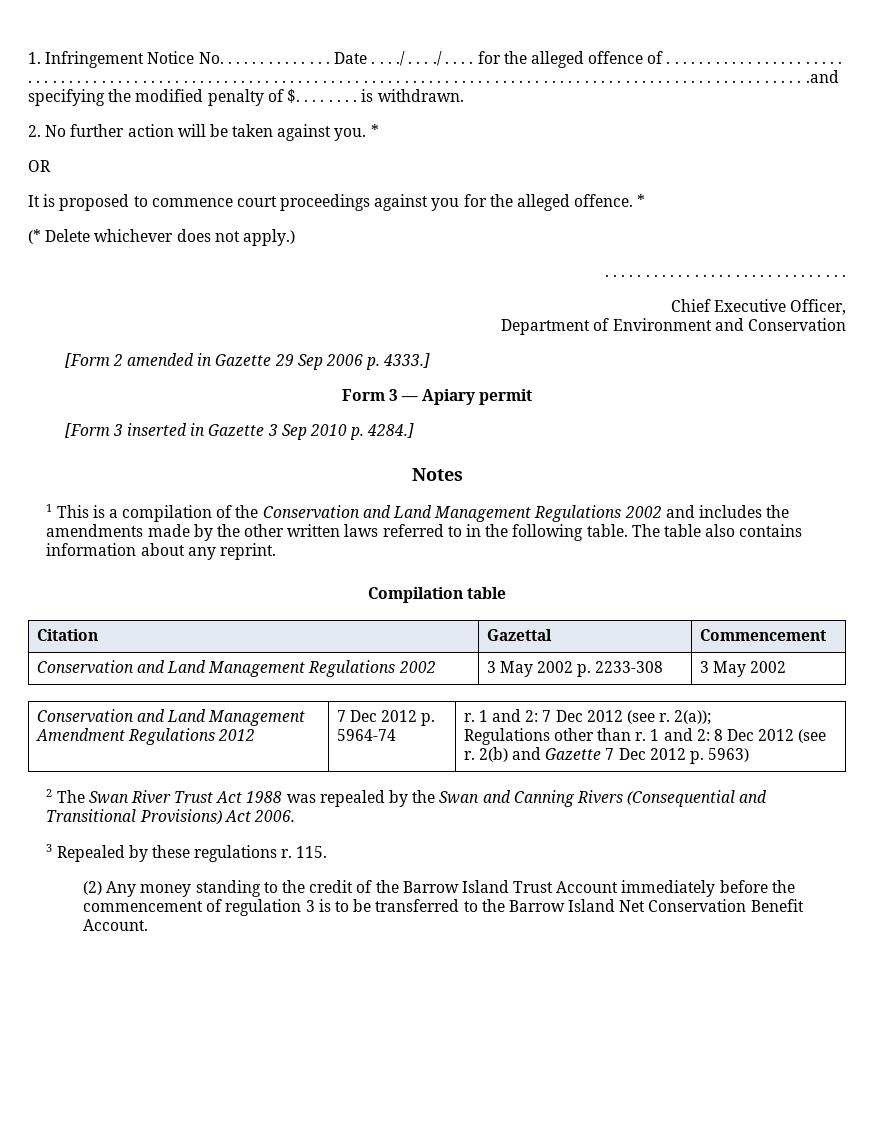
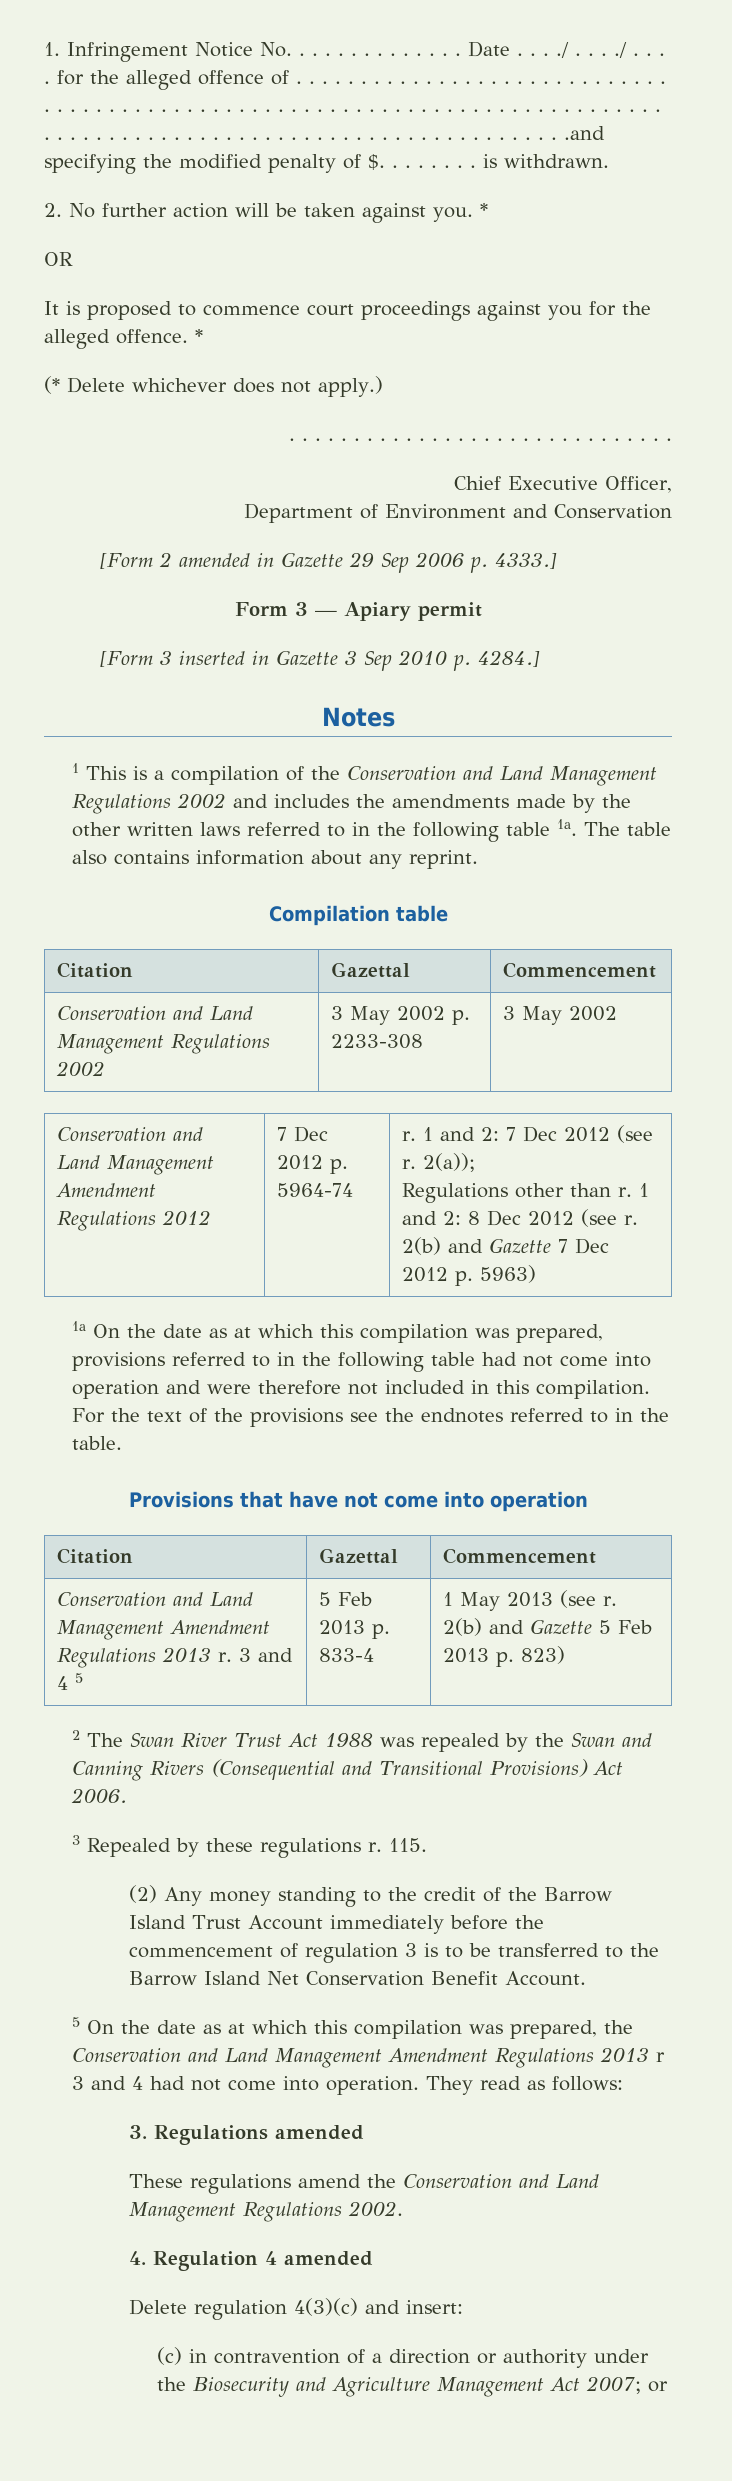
[586,524,628,537] table. -> [506,819,578,836] table 1a.
(750, 755) none -> [72,1321,604,1343] [72,1352,652,1372] [72,1380,651,1399] [72,1408,670,1427] [72,1436,123,1450] [128,1491,588,1512] [57,1548,134,1564] [319,1548,399,1564] [443,1548,597,1564] [57,1592,254,1606] [57,1620,271,1640] [57,1647,294,1668] [57,1673,84,1690] [319,1592,373,1606] [319,1620,391,1639] [319,1648,375,1662] [443,1590,618,1611] [443,1618,653,1636] [443,1646,566,1667] // 1a On the date as at which this compilation was prepared, provisions referred to in the following table had not come into operation and were therefore not included in this compilation. For the text of the provisions see the endnotes referred to in the table. // Provisions that have not come into operation // Citation | Gazettal | Commencement // Conservation and Land Management Amendment Regulations 2013 r. 3 and 4 5 | 5 Feb 2013 p. 833-4 | 1 May 2013 (see r. 2(b) and Gazette 5 Feb 2013 p. 823)
(149, 925) none -> [72,2017,634,2039] [72,2047,666,2068] [72,2076,624,2095] [128,2125,364,2145] [128,2174,599,2194] [128,2201,403,2222] [128,2251,373,2271] [128,2298,463,2320] [156,2347,649,2368] [156,2376,668,2397] // 5 On the date as at which this compilation was prepared, the Conservation and Land Management Amendment Regulations 2013 r 3 and 4 had not come into operation. They read as follows: // 3. Regulations amended // These regulations amend the Conservation and Land Management Regulations 2002. // 4. Regulation 4 amended // Delete regulation 4(3)(c) and insert: // (c) in contravention of a direction or authority under the Biosecurity and Agriculture Management Act 2007; or

